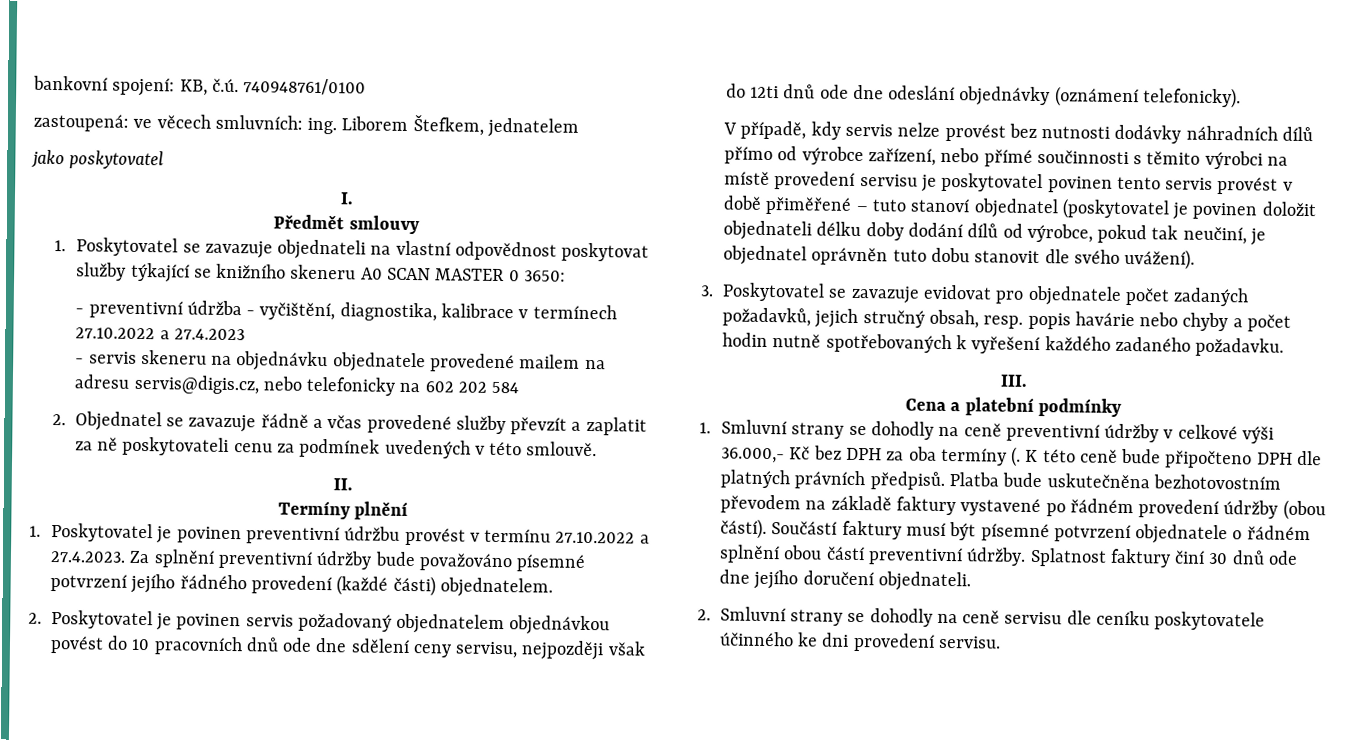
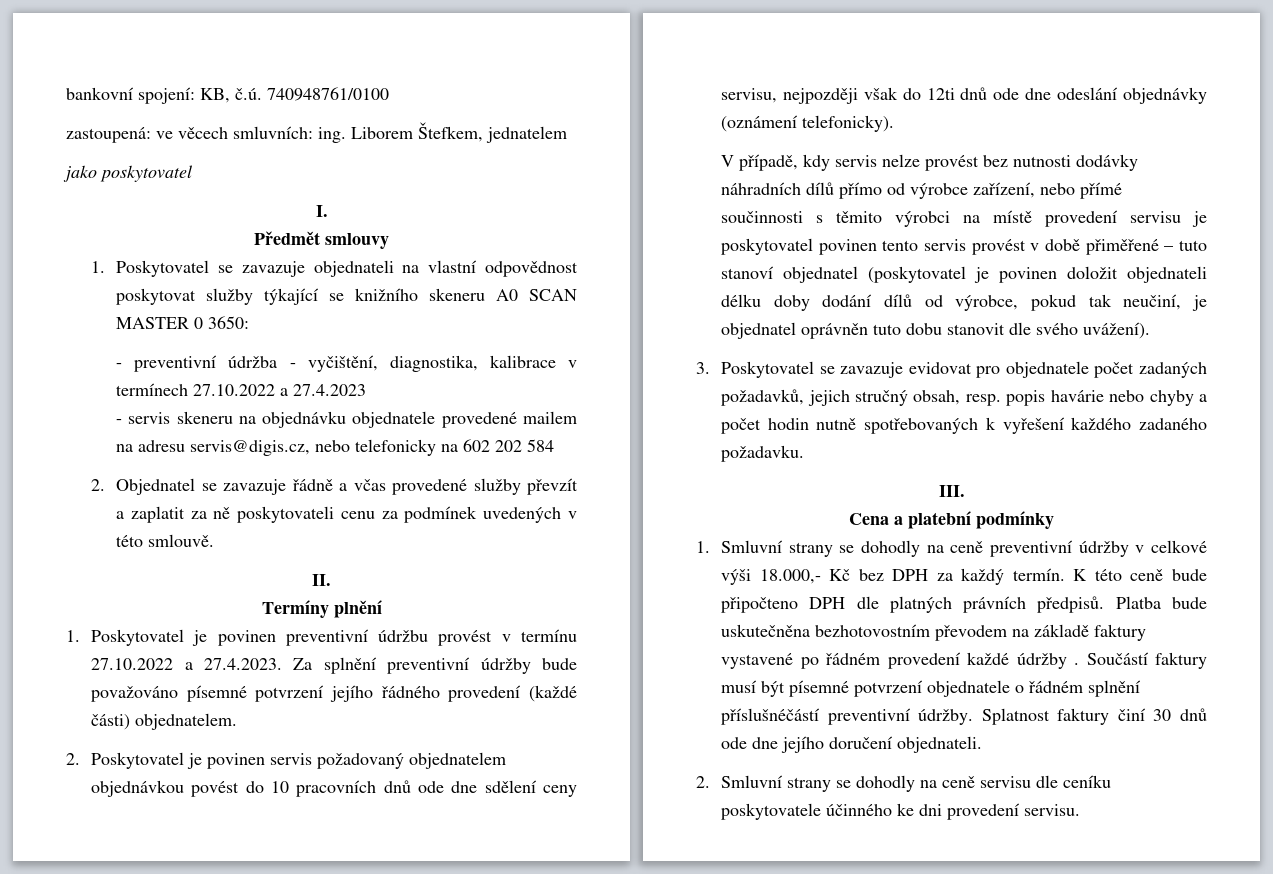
[721,447,786,464] 36.000,- -> [759,569,821,584] 18.000,-
[908,446,1022,467] oba termíny (. -> [961,568,1065,585] každý termín.
[1223,499,1326,521] [720,518,768,539] údržby (obou částí). -> [967,652,1080,669] každé údržby .
[783,545,865,561] obou částí -> [721,708,820,725] příslušnéčástí

